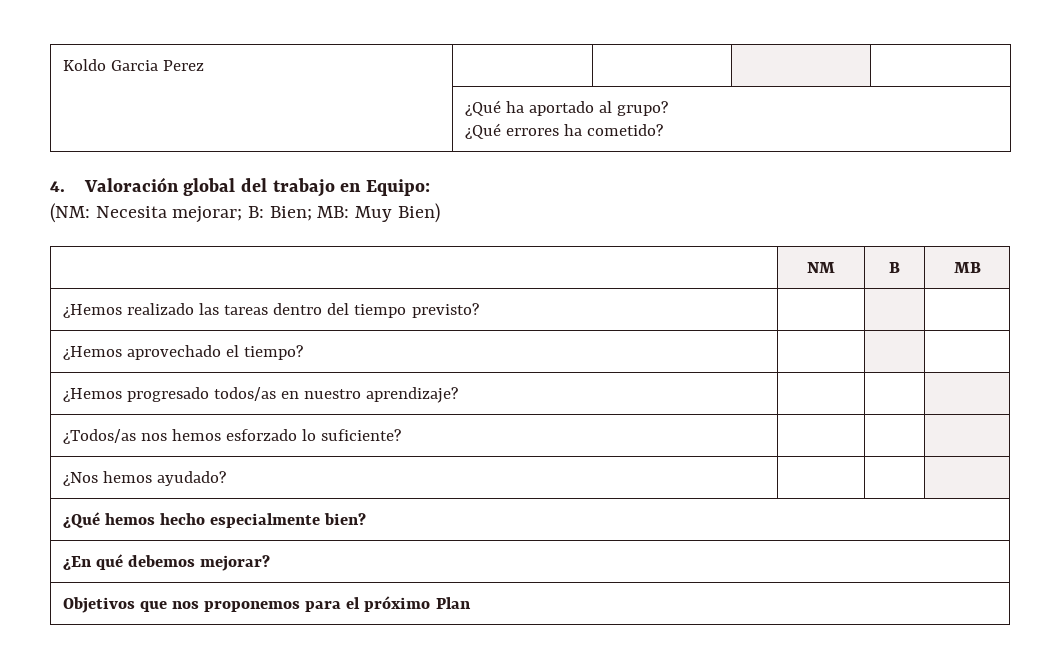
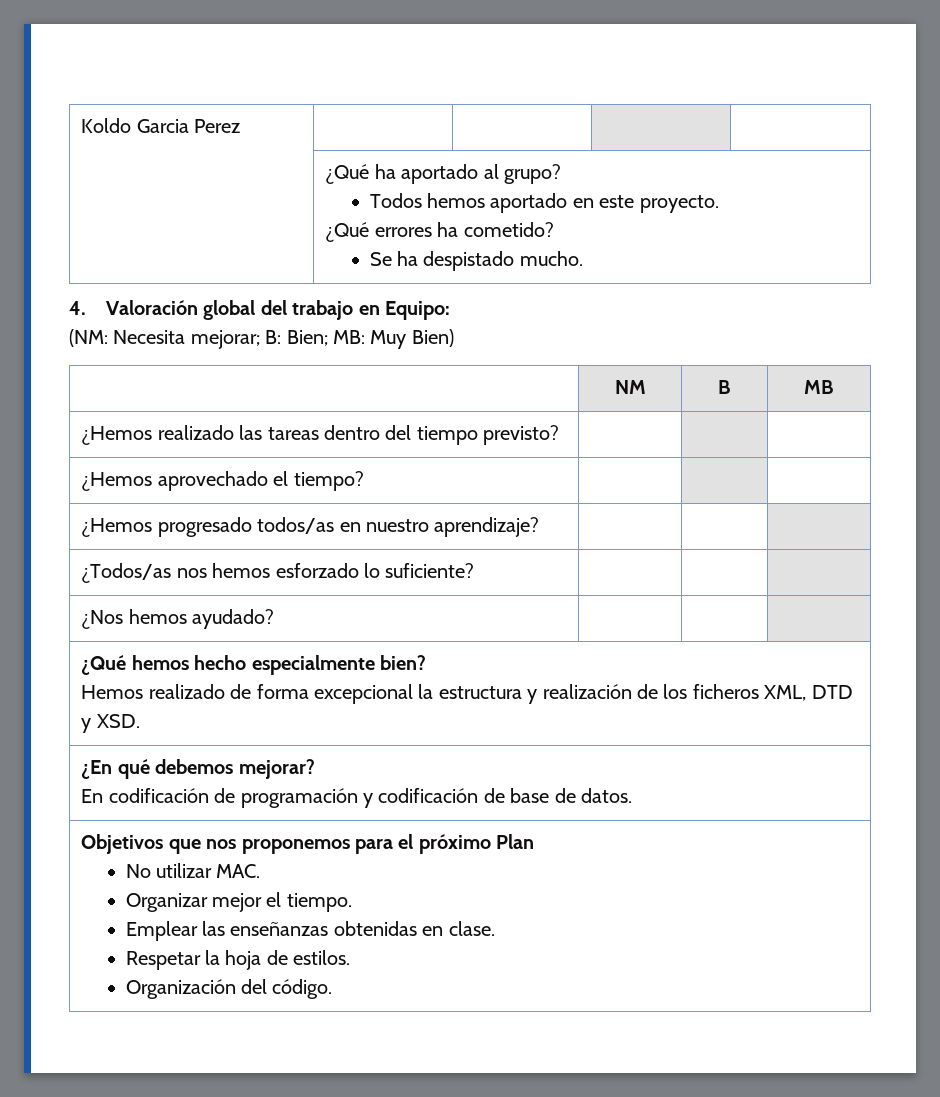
(669, 108) none -> [369,193,719,213] // Todos hemos aportado en este proyecto.
(664, 130) none -> [369,251,583,271] // Se ha despistado mucho.
[62,554,271,571] // ¿En qué debemos mejorar? -> [81,684,853,704] [81,714,140,733] [81,759,315,779] [81,788,632,808] // Hemos realizado de forma excepcional la estructura y realización de los ficheros XML, DTD y XSD. // ¿En qué debemos mejorar? // En codificación de programación y codificación de base de datos.
(471, 603) none -> [125,863,261,878] [125,892,352,912] [125,921,495,941] [125,950,351,970] [125,979,333,999] // No utilizar MAC. // Organizar mejor el tiempo. // Emplear las enseñanzas obtenidas en clase. // Respetar la hoja de estilos. // Organización del código.

